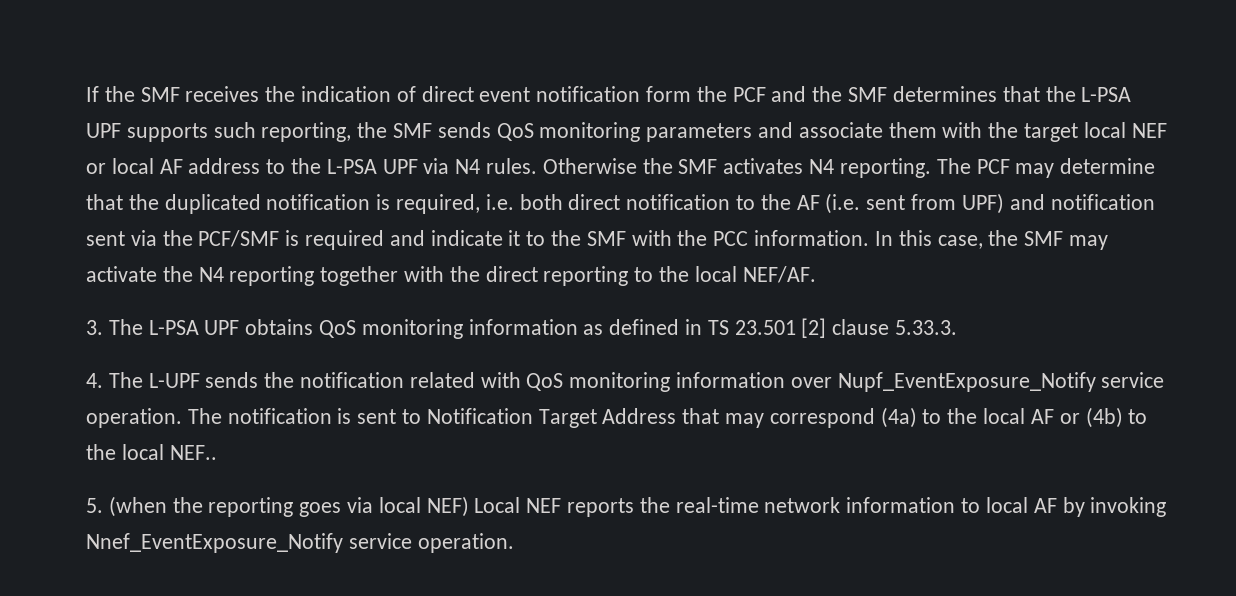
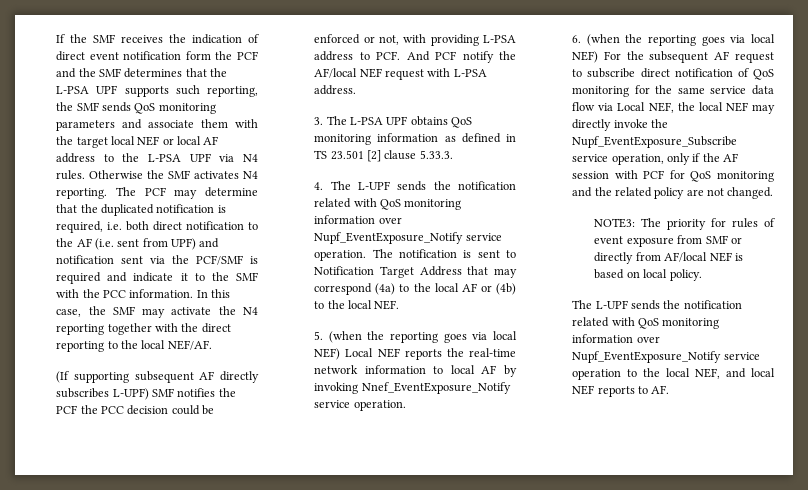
(816, 274) none -> [56,371,259,383] [56,388,236,400] [56,405,215,415] [314,34,516,46] [314,51,516,63] [314,68,487,80] [314,85,357,95] // (If supporting subsequent AF directly subscribes L-UPF) SMF notifies the PCF the PCC decision could be enforced or not, with providing L-PSA address to PCF. And PCF notify the AF/local NEF request with L-PSA address.
[169,445,217,460] NEF.. -> [374,300,400,310] NEF.
(514, 543) none -> [572,34,775,46] [572,51,774,63] [572,68,774,80] [572,85,774,97] [572,102,775,114] [572,119,668,131] [572,136,738,148] [572,153,739,165] [572,170,774,182] [572,187,774,199] [594,218,775,230] [594,235,742,247] [594,252,743,264] [594,269,702,281] [572,300,742,310] [572,317,720,329] [572,334,660,343] [572,351,760,363] [572,368,775,380] [572,385,670,397] // 6. (when the reporting goes via local NEF) For the subsequent AF request to subscribe direct notification of QoS monitoring for the same service data flow via Local NEF, the local NEF may directly invoke the Nupf_EventExposure_Subscribe service operation, only if the AF session with PCF for QoS monitoring and the related policy are not changed. // NOTE3: The priority for rules of event exposure from SMF or directly from AF/local NEF is based on local policy. // The L-UPF sends the notification related with QoS monitoring information over Nupf_EventExposure_Notify service operation to the local NEF, and local NEF reports to AF.

